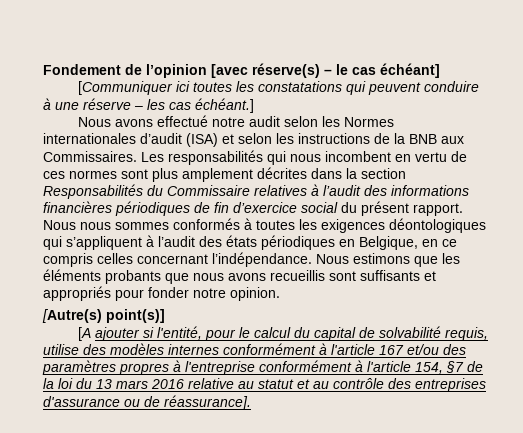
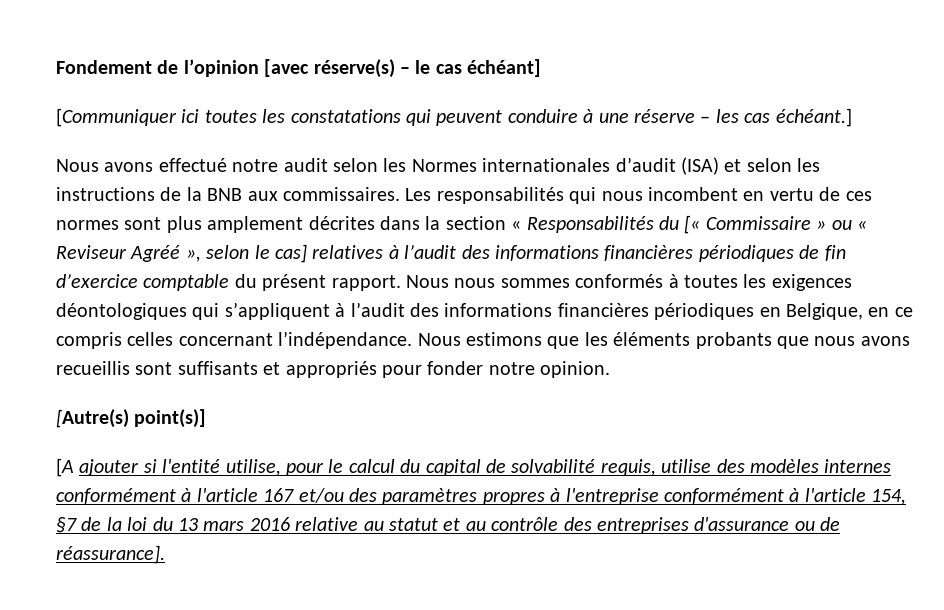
[43,151,137,162] Commissaires. -> [283,187,400,201] commissaires.
(406, 173) none -> [511,220,522,230] «
[167,185,250,196] Commissaire -> [684,215,867,234] [56,244,307,263] [« Commissaire » ou « Reviseur Agréé », selon le cas]
[301,202,338,213] social -> [143,274,230,291] comptable
[226,235,257,247] états -> [444,303,649,317] informations financières
[157,326,203,340] l'entité, -> [162,459,281,476] l'entité utilise,

